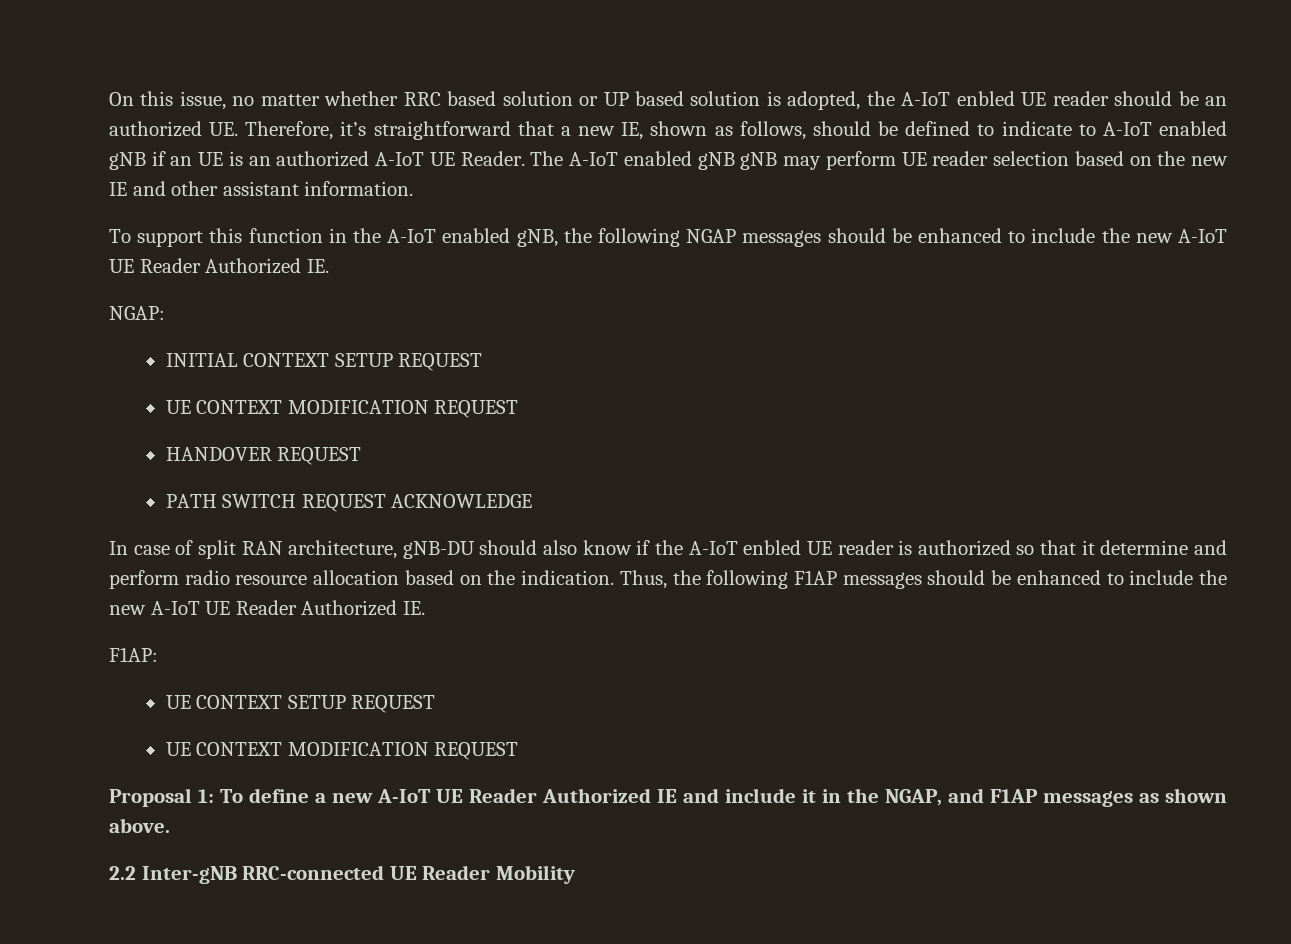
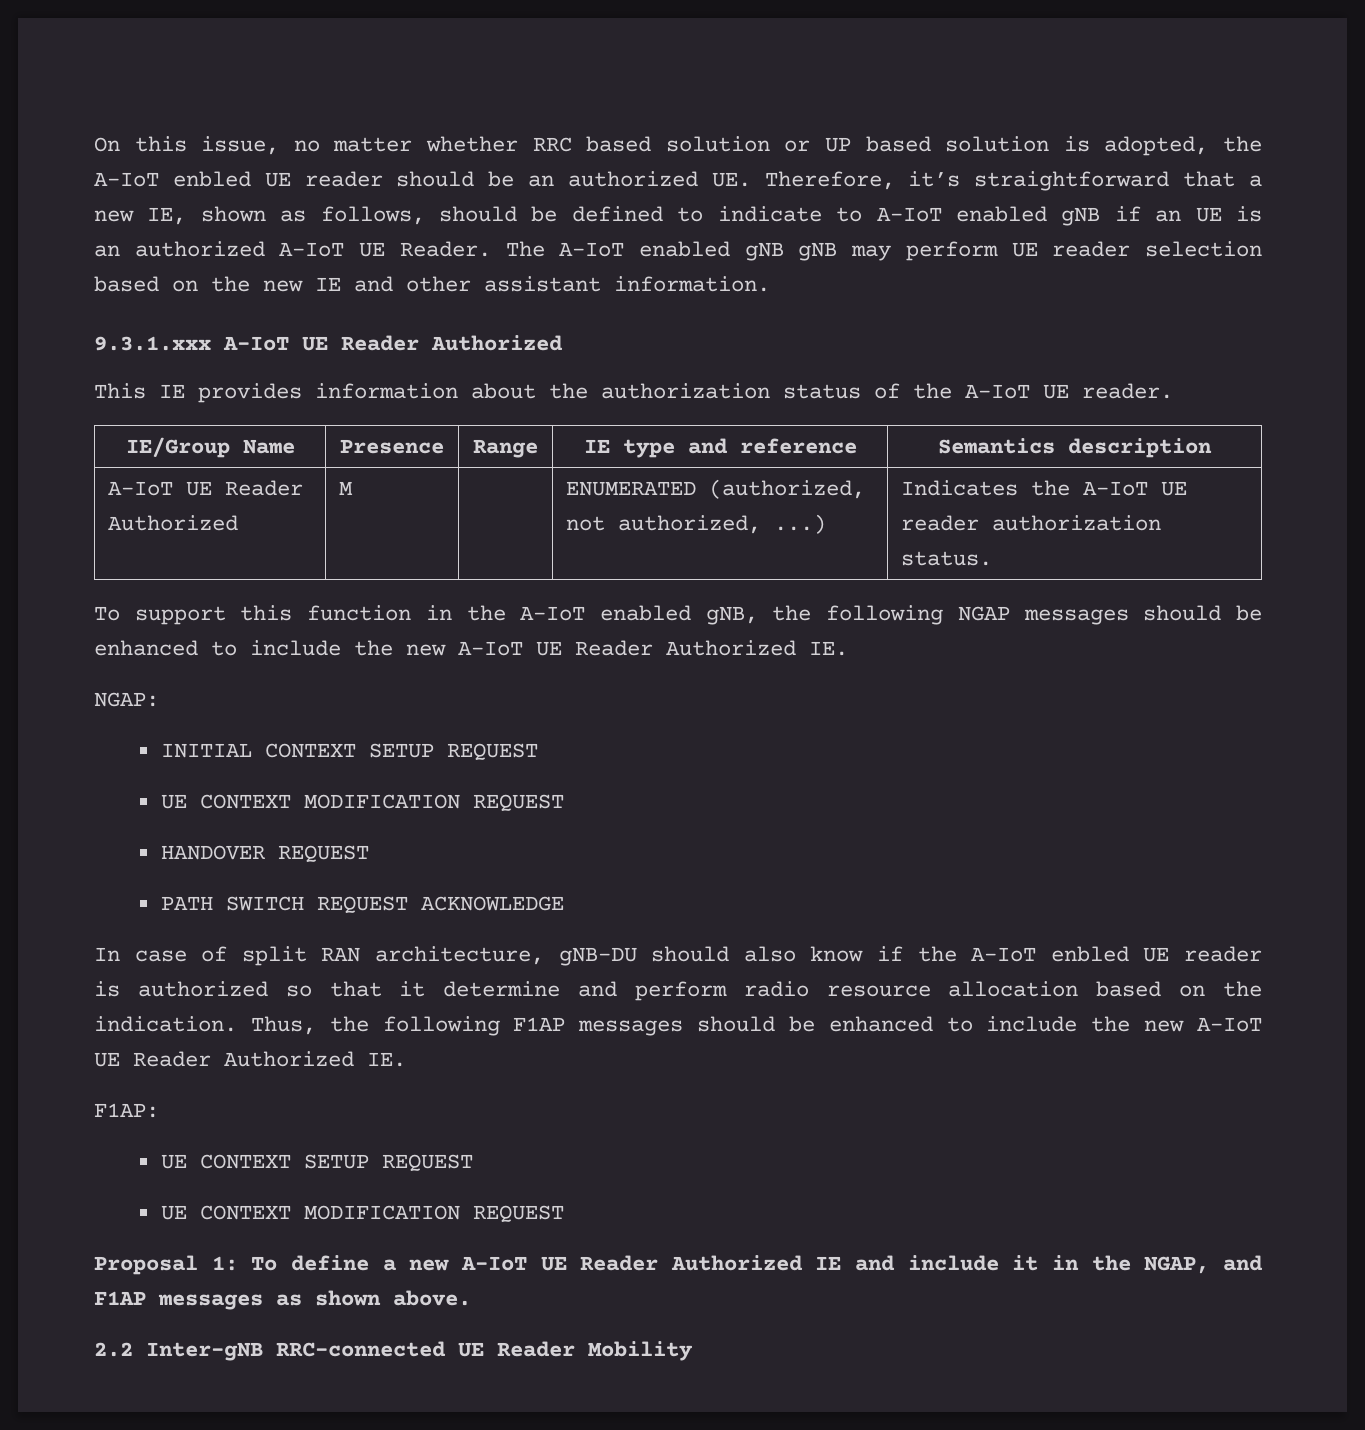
(414, 188) none -> [94,335,563,351] [94,383,1173,403] [125,437,295,458] [340,439,444,454] [473,439,538,458] [583,438,857,458] [938,438,1212,458] [107,480,303,496] [107,515,238,531] [338,481,353,495] [565,479,865,499] [565,514,826,534] [900,480,1187,496] [900,515,1161,531] [900,551,992,566] // 9.3.1.xxx A-IoT UE Reader Authorized // This IE provides information about the authorization status of the A-IoT UE reader. // IE/Group Name | Presence | Range | IE type and reference | Semantics description // A-IoT UE Reader Authorized | M | | ENUMERATED (authorized, not authorized, ...) | Indicates the A-IoT UE reader authorization status.

